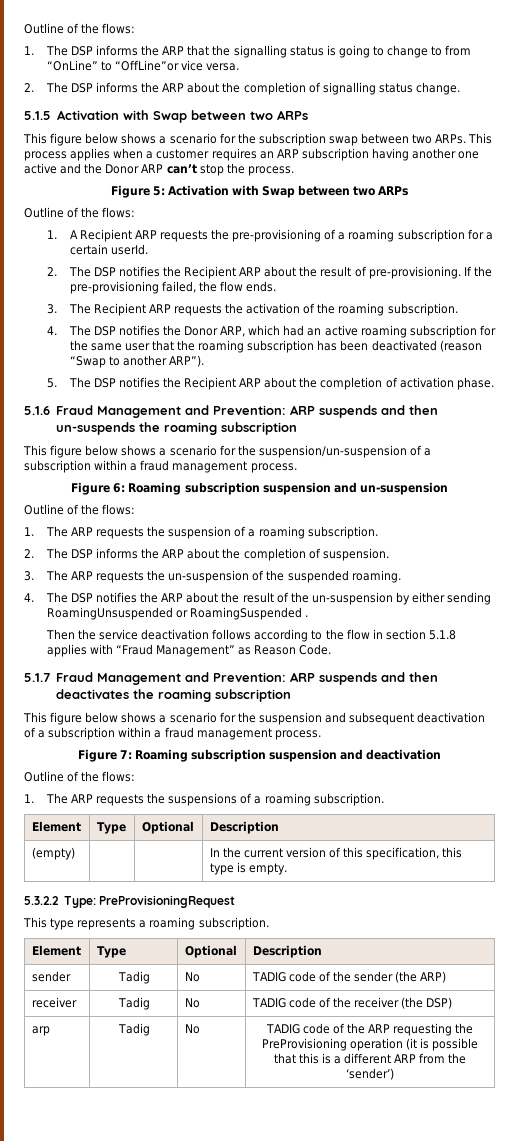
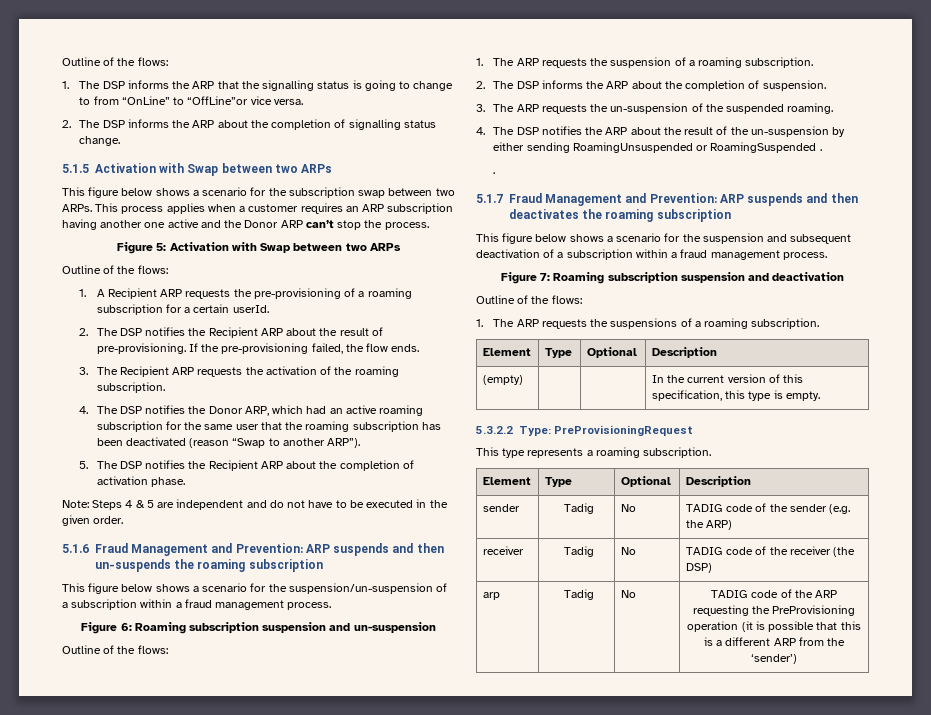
(494, 383) none -> [62,499,448,510] [62,515,124,526] // Note: Steps 4 & 5 are independent and do not have to be executed in the given order.
[45,629,456,642] [46,644,332,657] Then the service deactivation follows according to the flow in section 5.1.8 applies with “Fraud Management” as Reason Code. -> [493,172,496,174] .
[395,971,418,983] (the -> [829,504,851,514] [685,520,704,528] (e.g. the

